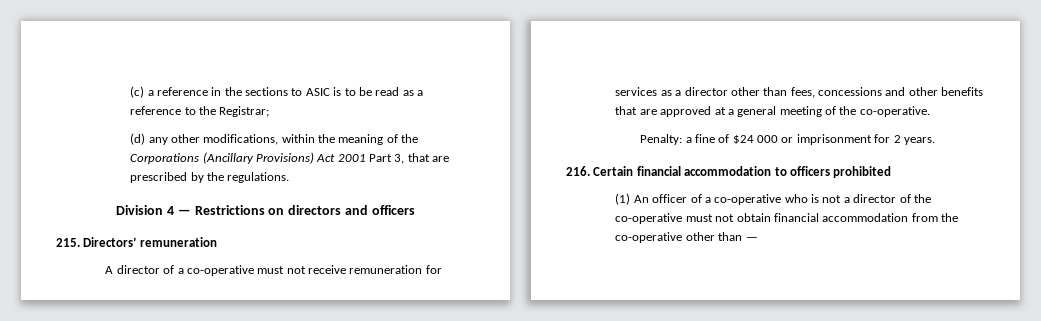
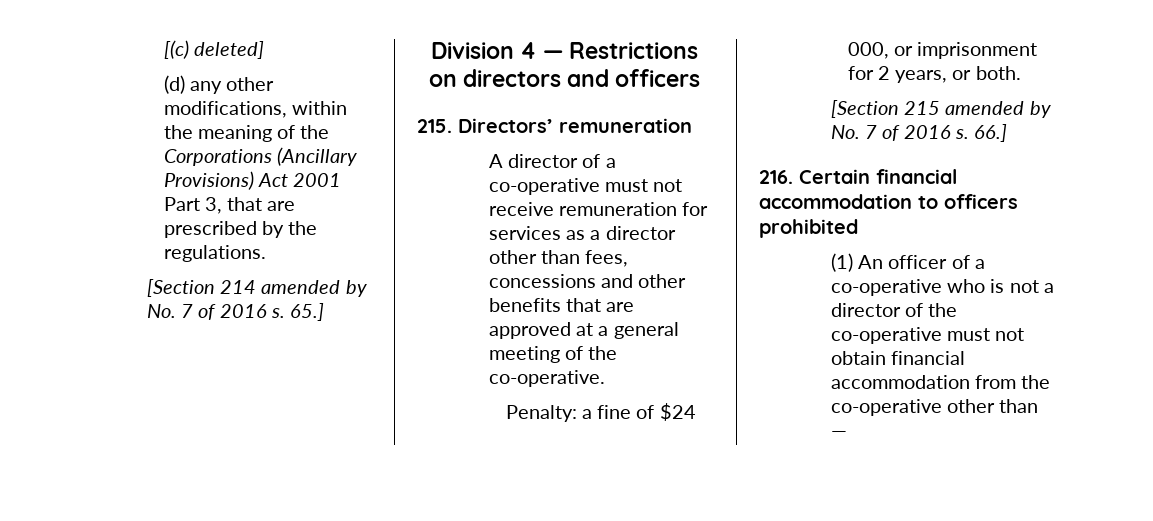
[130,86,424,98] [130,106,270,117] (c) a reference in the sections to ASIC is to be read as a reference to the Registrar; -> [163,40,264,59] [(c) deleted]
(290, 177) none -> [146,279,367,297] [146,303,325,321] // [Section 214 amended by No. 7 of 2016 s. 65.]
[757,135,779,143] 000 -> [847,42,889,59] 000,
[903,137,935,145] years. -> [895,66,1021,83] [830,100,1051,118] [830,124,1008,142] years, or both. // [Section 215 amended by No. 7 of 2016 s. 66.]

